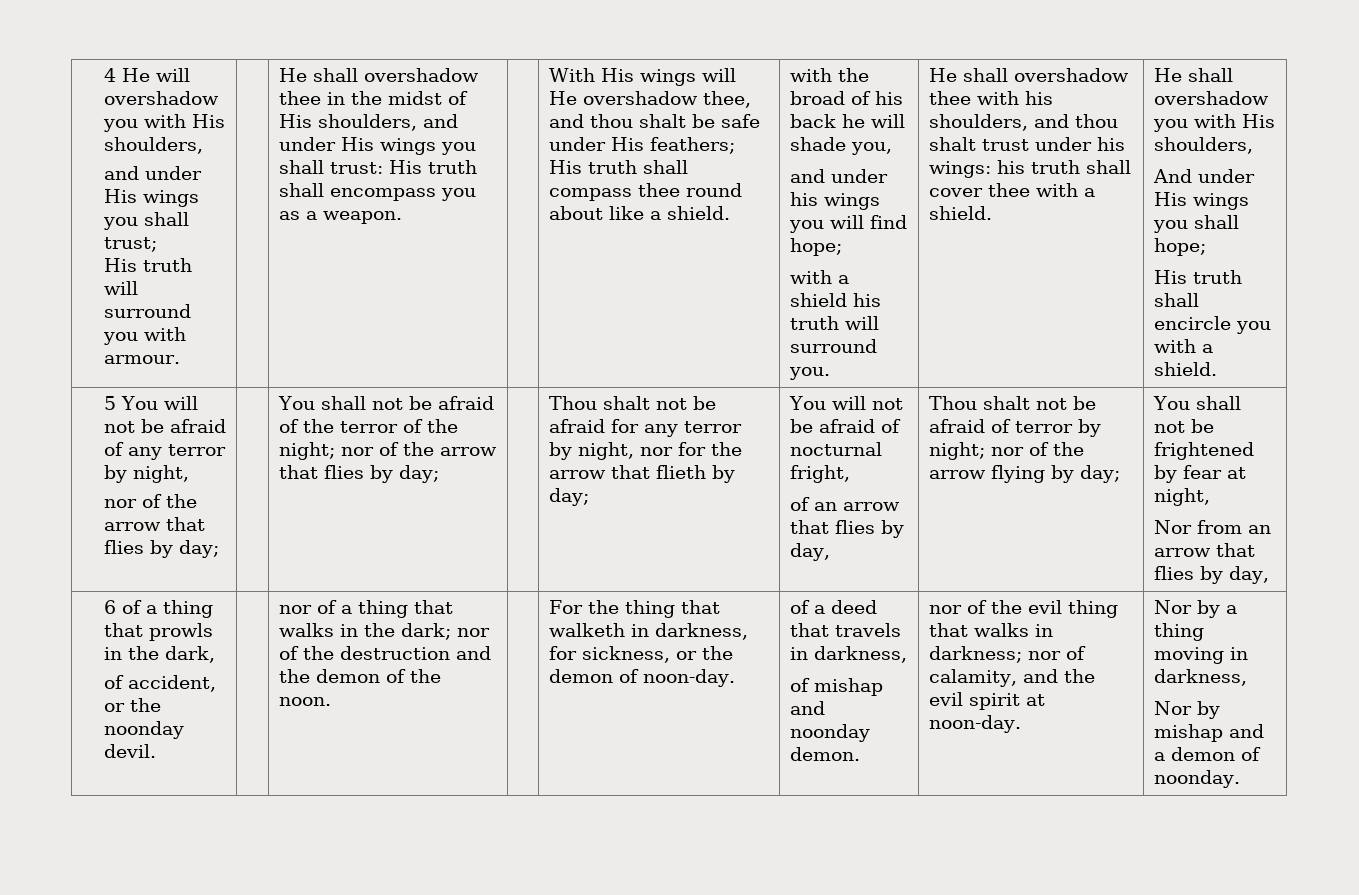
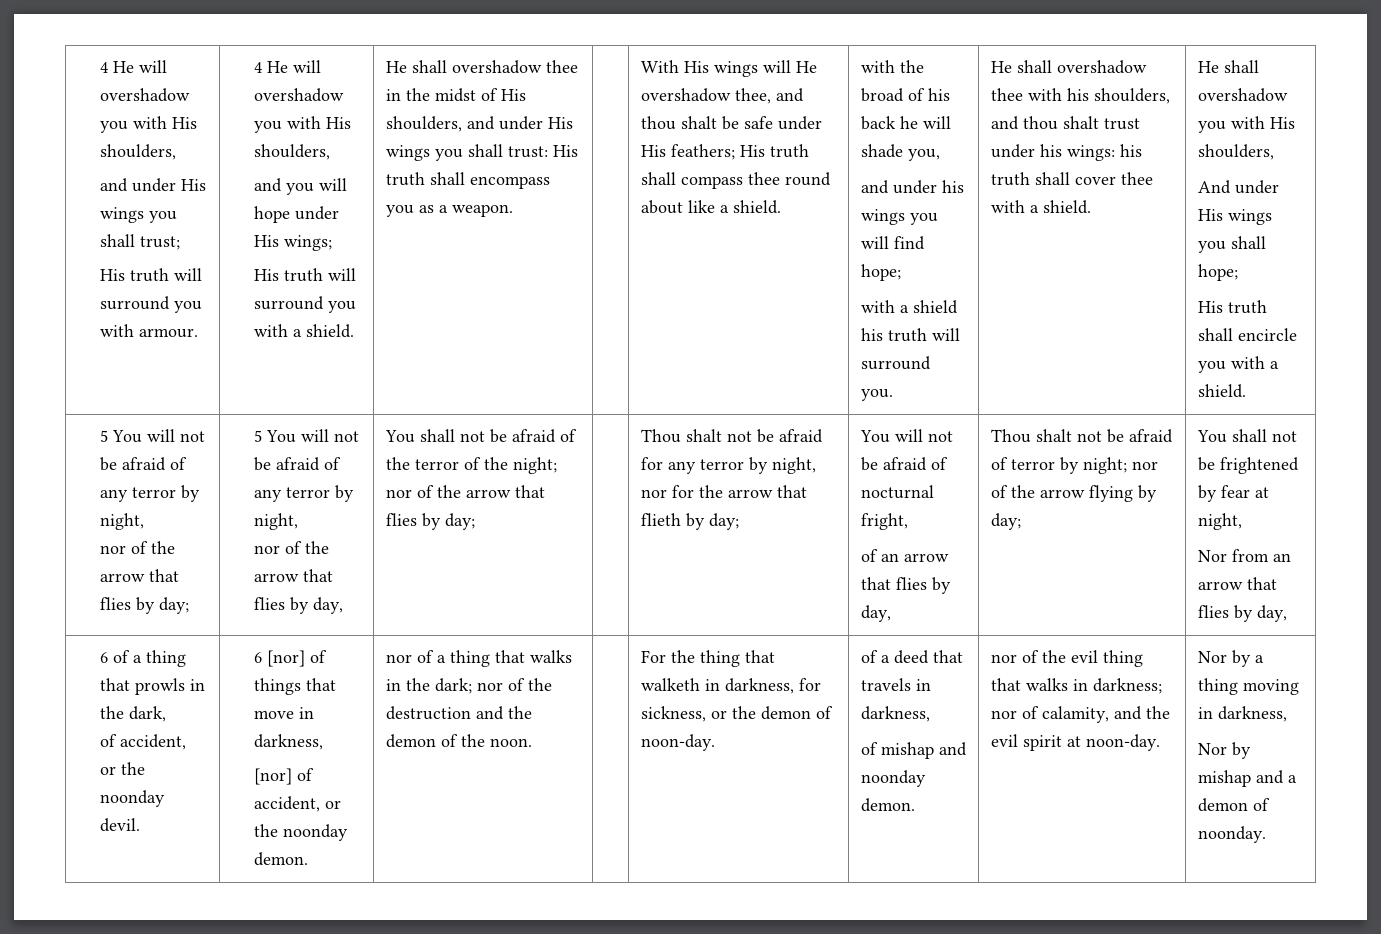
(180, 359) none -> [254,60,322,73] [254,88,345,102] [254,116,352,133] [254,144,331,160] [254,178,348,195] [254,206,340,223] [254,235,333,251] [254,268,357,282] [254,296,357,313] [254,324,355,338] 4 He will overshadow you with His shoulders, // and you will hope under His wings; // His truth will surround you with a shield.
(219, 549) none -> [254,429,360,443] [254,457,342,471] [254,485,355,502] [254,513,299,530] [254,541,330,554] [254,569,334,582] [254,597,344,614] 5 You will not be afraid of any terror by night, // nor of the arrow that flies by day,
(156, 751) none -> [254,650,328,667] [254,678,337,695] [254,707,315,719] [254,734,324,750] [254,768,315,785] [254,796,342,812] [254,824,349,841] [254,852,309,866] 6 [nor] of things that move in darkness, // [nor] of accident, or the noonday demon.

